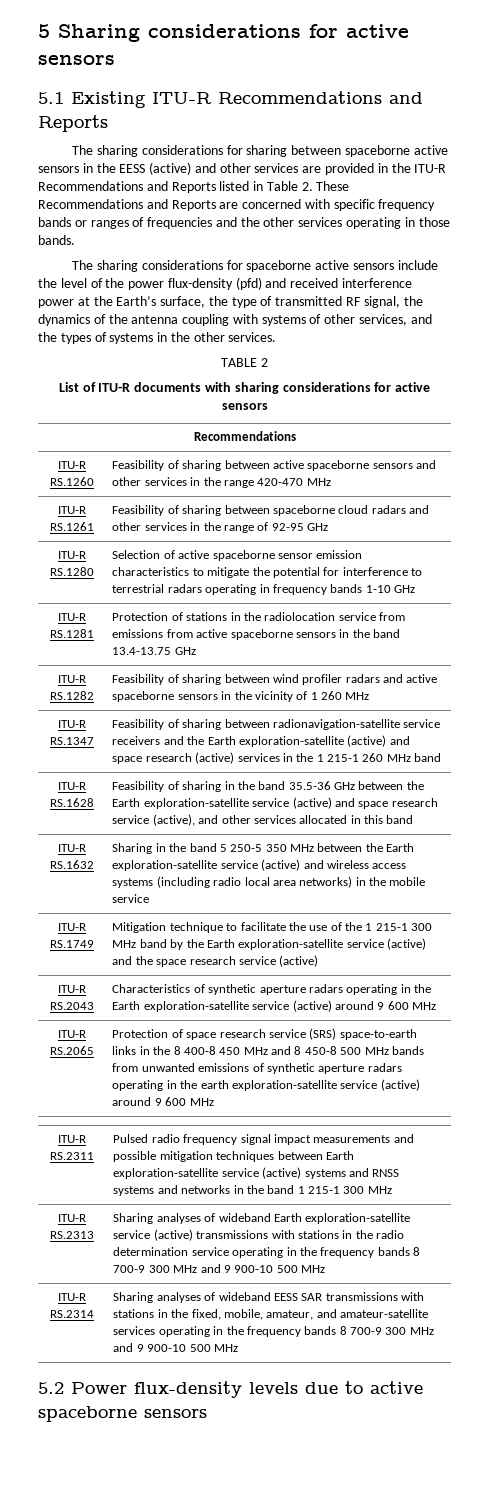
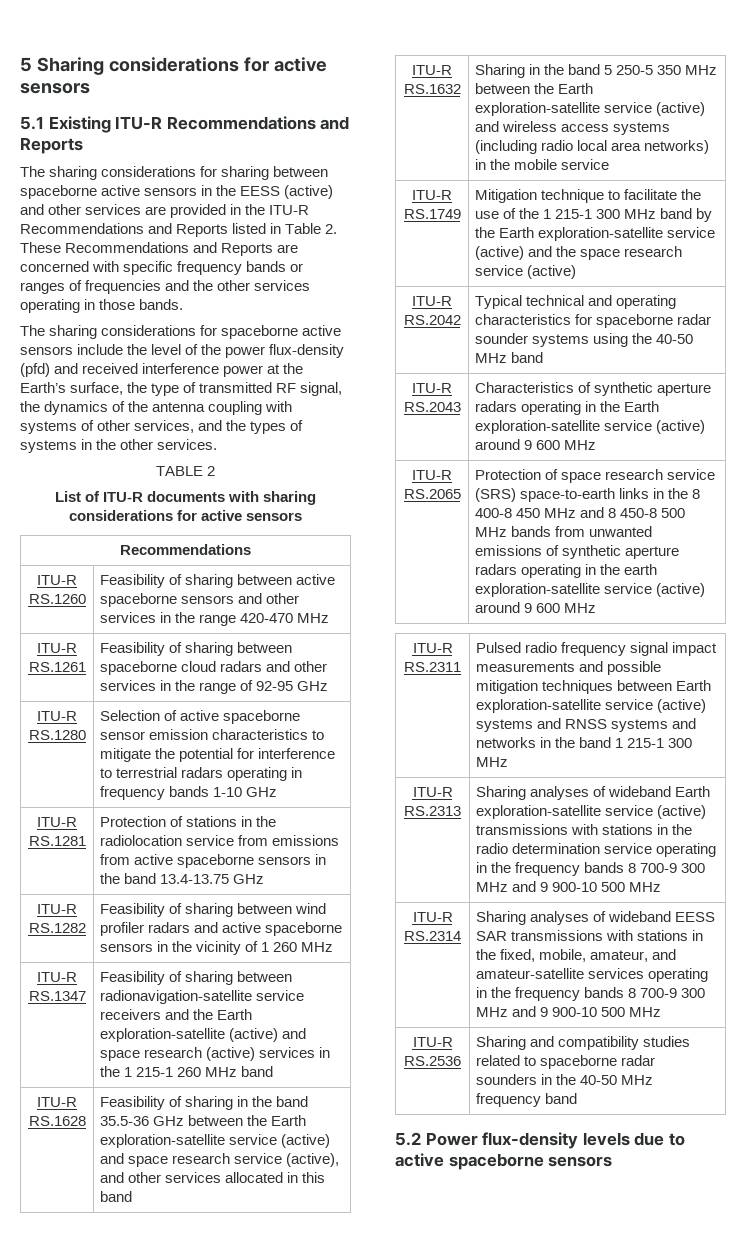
(319, 961) none -> [412,296,452,306] [403,315,461,325] [475,295,677,309] [475,314,712,328] [475,333,694,347] [475,352,544,363] // ITU-R RS.2042 | Typical technical and operating characteristics for spaceborne radar sounder systems using the 40-50 MHz band
(238, 1348) none -> [412,1037,453,1047] [404,1056,461,1066] [476,1036,691,1050] [476,1055,656,1069] [476,1074,654,1085] [476,1093,578,1107] // ITU-R RS.2536 | Sharing and compatibility studies related to spaceborne radar sounders in the 40-50 MHz frequency band

